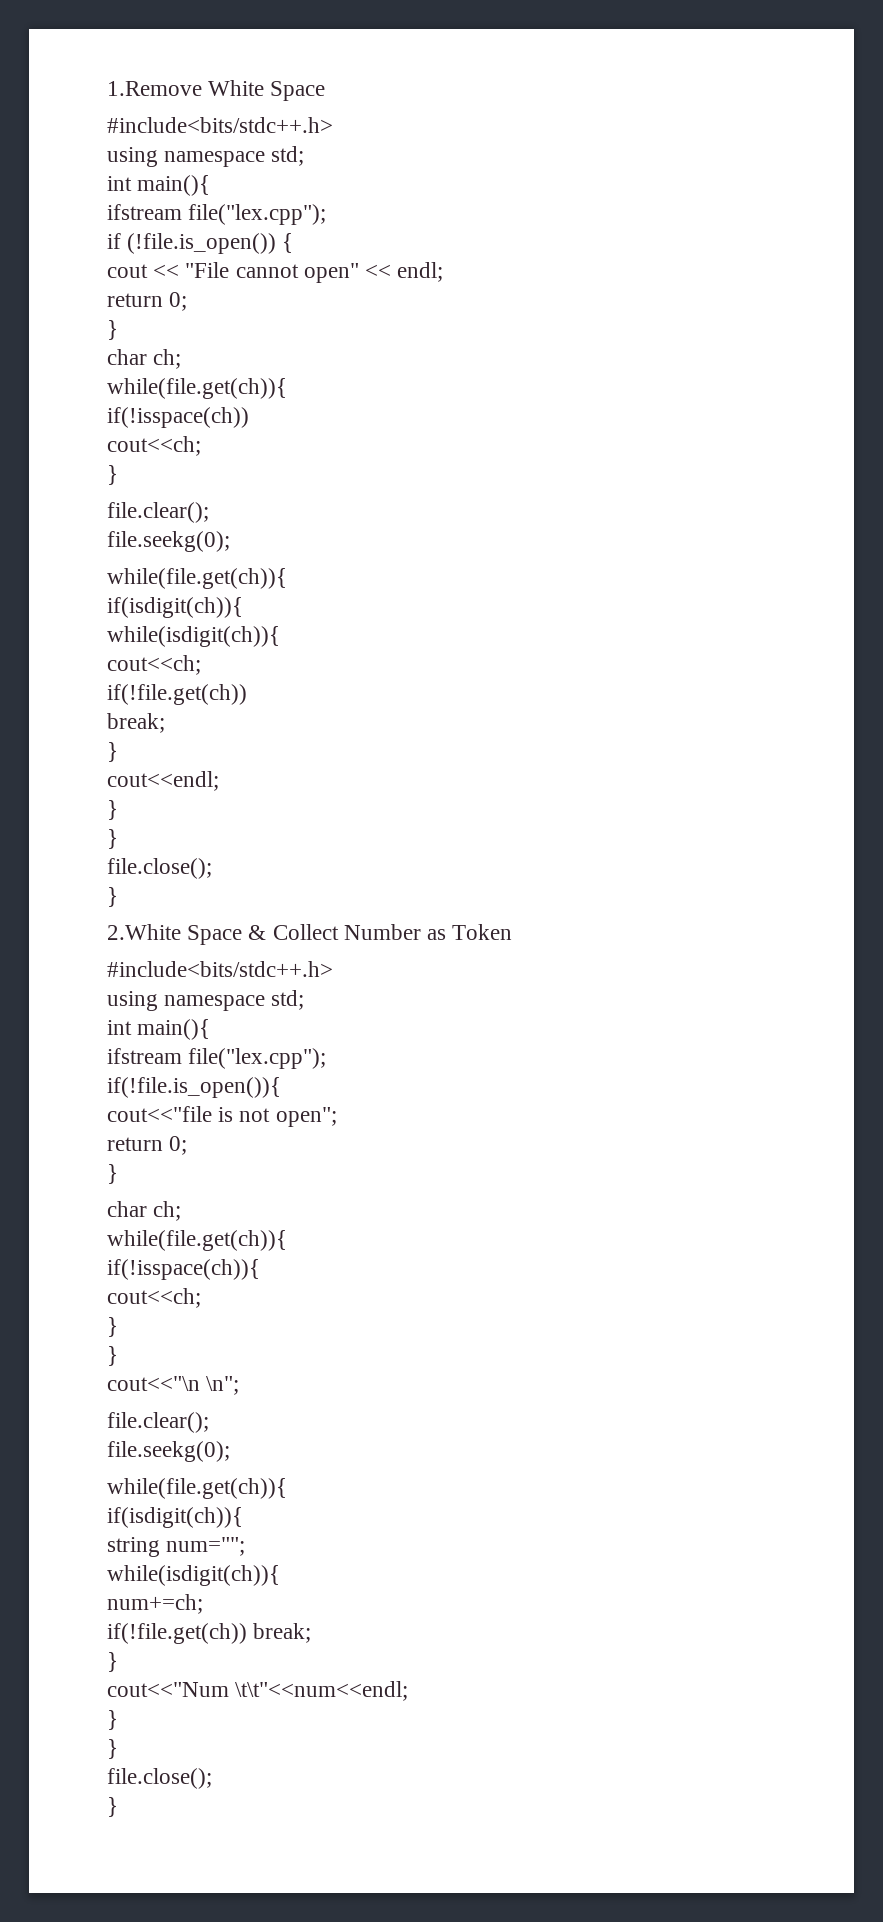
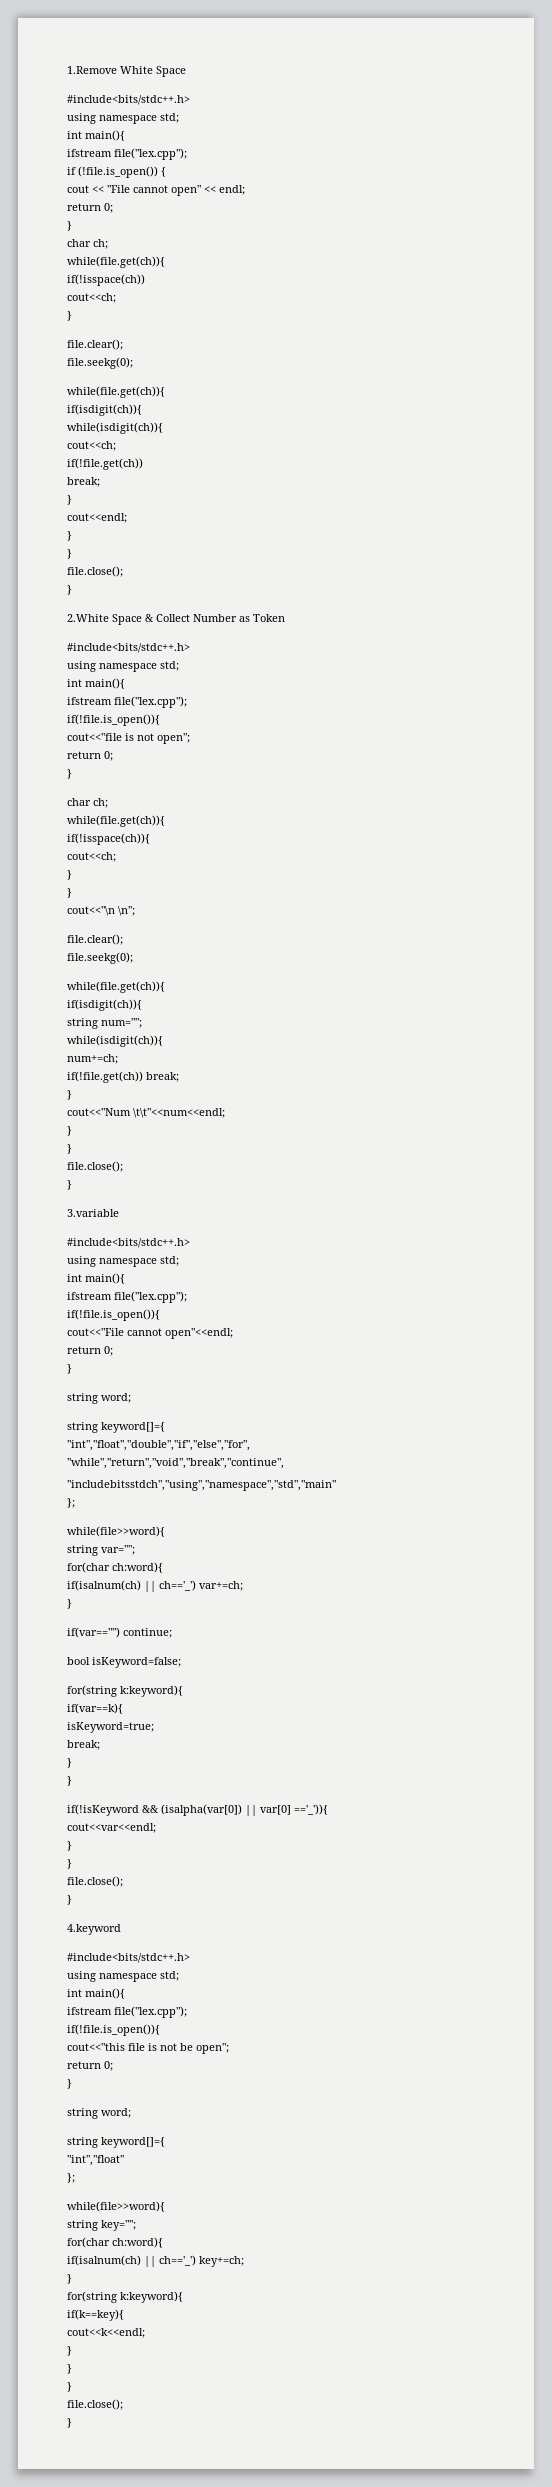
(118, 1807) none -> [67,1209,119,1217] [67,1238,190,1248] [67,1256,179,1267] [67,1273,125,1284] [67,1291,187,1303] [67,1309,160,1321] [67,1328,233,1339] [67,1346,113,1356] [67,1364,72,1374] [67,1393,131,1404] [67,1422,165,1433] [67,1440,250,1451] [67,1458,284,1469] [67,1480,336,1491] [67,1498,75,1508] [67,1526,165,1537] [67,1545,135,1556] [67,1562,163,1573] [67,1580,243,1592] [67,1599,72,1609] [67,1627,172,1638] [67,1657,181,1668] [67,1685,183,1697] [67,1703,123,1714] [67,1722,154,1733] [67,1740,100,1750] [67,1758,72,1768] [67,1776,72,1786] [67,1804,328,1816] [67,1823,156,1833] [67,1841,72,1851] [67,1859,72,1869] [67,1876,123,1887] [67,1895,72,1905] [67,1924,121,1935] [67,1953,190,1963] [67,1971,179,1982] [67,1988,125,1999] [67,2006,187,2018] [67,2024,160,2036] [67,2043,229,2054] [67,2061,113,2071] [67,2079,72,2089] [67,2108,131,2119] [67,2137,165,2148] [67,2155,124,2166] [67,2173,75,2183] [67,2201,165,2212] [67,2220,136,2231] [67,2237,163,2248] [67,2255,244,2267] [67,2274,72,2284] [67,2291,183,2303] [67,2309,124,2321] [67,2328,145,2338] [67,2346,72,2356] [67,2364,72,2374] [67,2382,72,2392] [67,2399,123,2410] [67,2418,72,2428] // 3.variable // #include<bits/stdc++.h> // using namespace std; // int main(){ // ifstream file("lex.cpp"); // if(!file.is_open()){ // cout<<"File cannot open"<<endl; // return 0; // } // string word; // string keyword[]={ // "int","float","double","if","else","for", // "while","return","void","break","continue", // "includebitsstdch","using","namespace","std","main" // }; // while(file>>word){ // string var=""; // for(char ch:word){ // if(isalnum(ch) || ch=='_') var+=ch; // } // if(var=="") continue; // bool isKeyword=false; // for(string k:keyword){ // if(var==k){ // isKeyword=true; // break; // } // } // if(!isKeyword && (isalpha(var[0]) || var[0] =='_')){ // cout<<var<<endl; // } // } // file.close(); // } // 4.keyword // #include<bits/stdc++.h> // using namespace std; // int main(){ // ifstream file("lex.cpp"); // if(!file.is_open()){ // cout<<"this file is not be open"; // return 0; // } // string word; // string keyword[]={ // "int","float" // }; // while(file>>word){ // string key=""; // for(char ch:word){ // if(isalnum(ch) || ch=='_') key+=ch; // } // for(string k:keyword){ // if(k==key){ // cout<<k<<endl; // } // } // } // file.close(); // }

